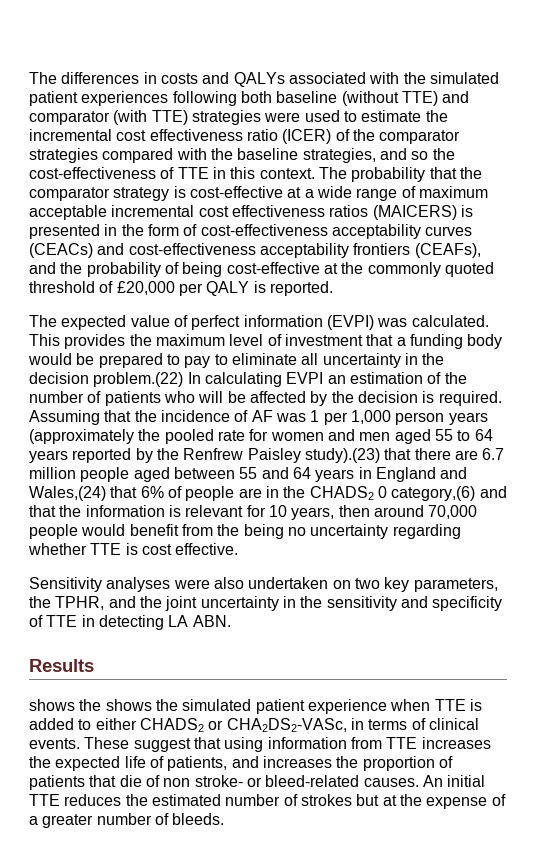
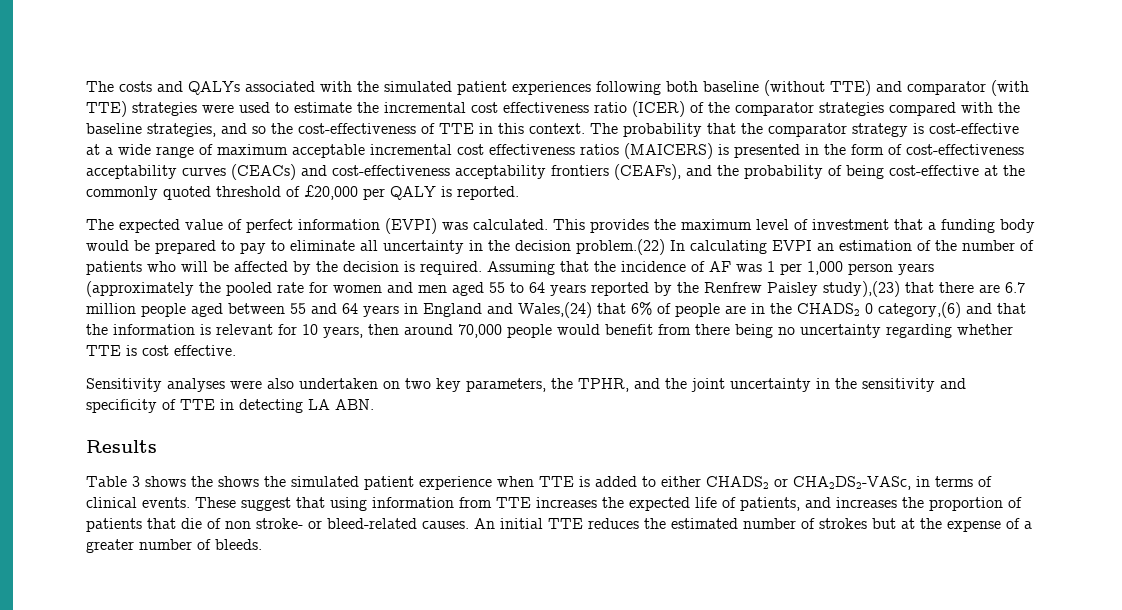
[29,72,157,84] The differences in -> [86,81,114,92] The
[304,448,380,463] study).(23) -> [823,281,900,297] study),(23)
[217,524,240,536] the -> [695,324,730,335] there
(94, 665) none -> [86,476,140,487] Table 3

